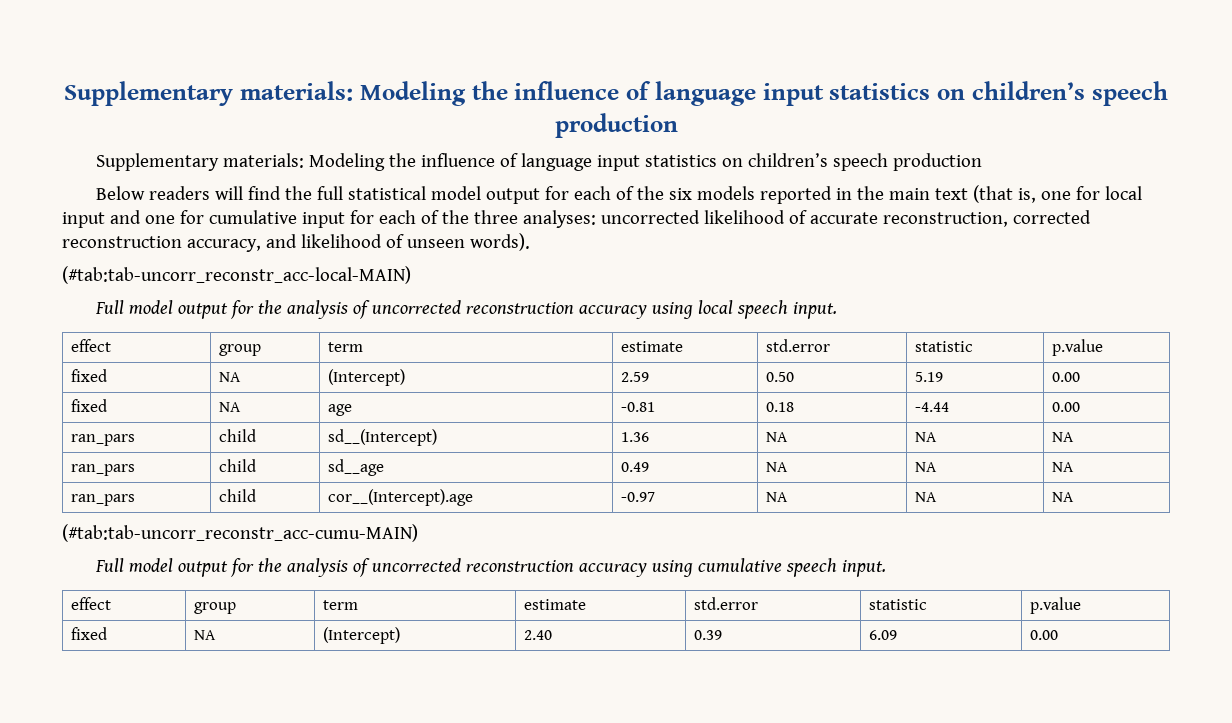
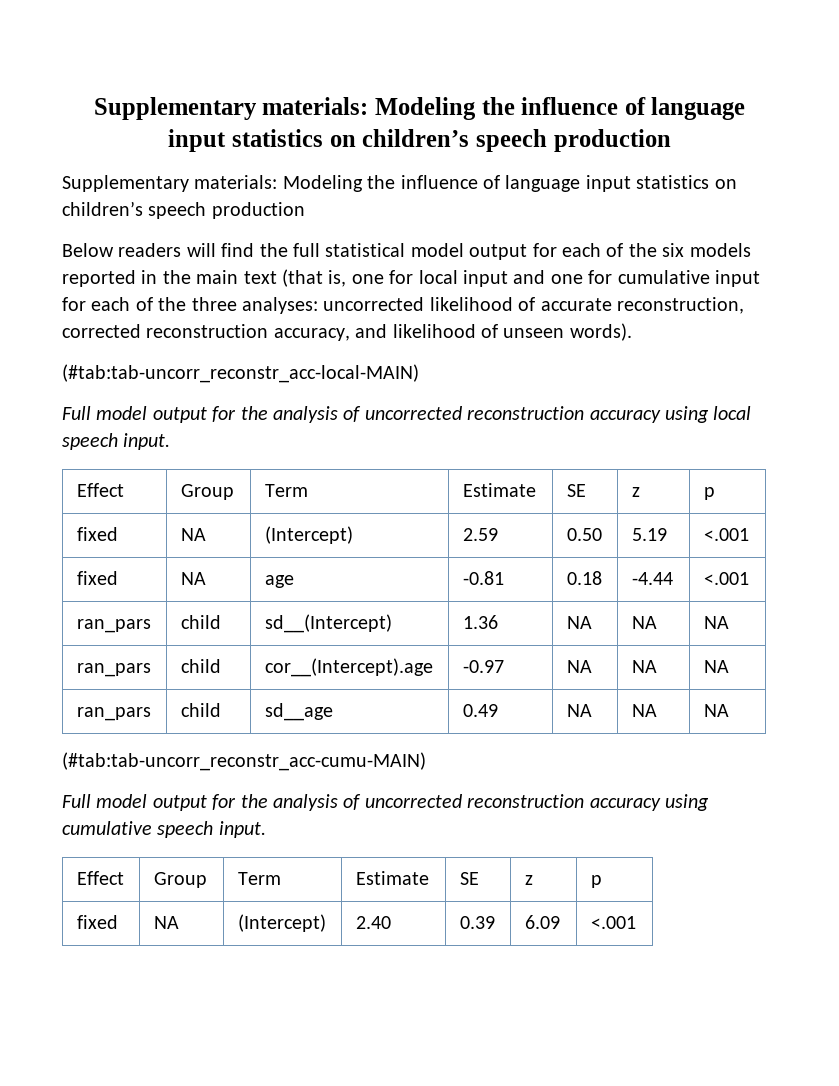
[70,339,111,352] [218,344,261,356] [327,342,363,352] [620,341,683,352] [765,339,830,352] [914,341,973,352] [1051,339,1103,356] effect | group | term | estimate | std.error | statistic | p.value -> [76,483,124,497] [180,484,234,500] [264,484,308,497] [462,483,536,497] [566,484,586,497] [631,487,640,497] [703,487,715,500] Effect | Group | Term | Estimate | SE | z | p
[1051,372,1080,382] 0.00 -> [703,528,749,541] <.001
[1051,402,1080,412] 0.00 -> [703,572,749,585] <.001
[327,459,384,476] [620,462,649,472] [765,462,788,472] [914,462,937,472] [1051,462,1074,472] [70,494,135,506] [218,489,256,502] [327,489,473,506] [620,492,655,502] sd__age | 0.49 | NA | NA | NA // ran_pars | child | cor__(Intercept).age | -0.97 -> [264,658,433,677] [462,660,504,673] [566,660,592,673] [631,660,657,673] [703,660,729,673] [76,707,151,721] [180,703,221,717] [264,703,333,721] [462,704,498,717] cor__(Intercept).age | -0.97 | NA | NA | NA // ran_pars | child | sd__age | 0.49
[70,597,111,610] [193,602,236,614] [322,600,358,610] [523,599,586,610] [693,597,758,610] [868,599,927,610] [1029,597,1081,614] effect | group | term | estimate | std.error | statistic | p.value -> [76,871,124,885] [153,872,207,888] [237,872,281,885] [355,871,429,885] [459,872,479,885] [524,875,533,885] [590,875,602,888] Effect | Group | Term | Estimate | SE | z | p
[1029,630,1058,640] 0.00 -> [590,916,636,929] <.001

